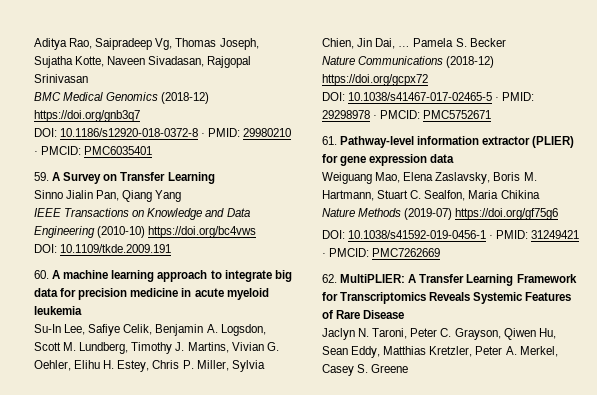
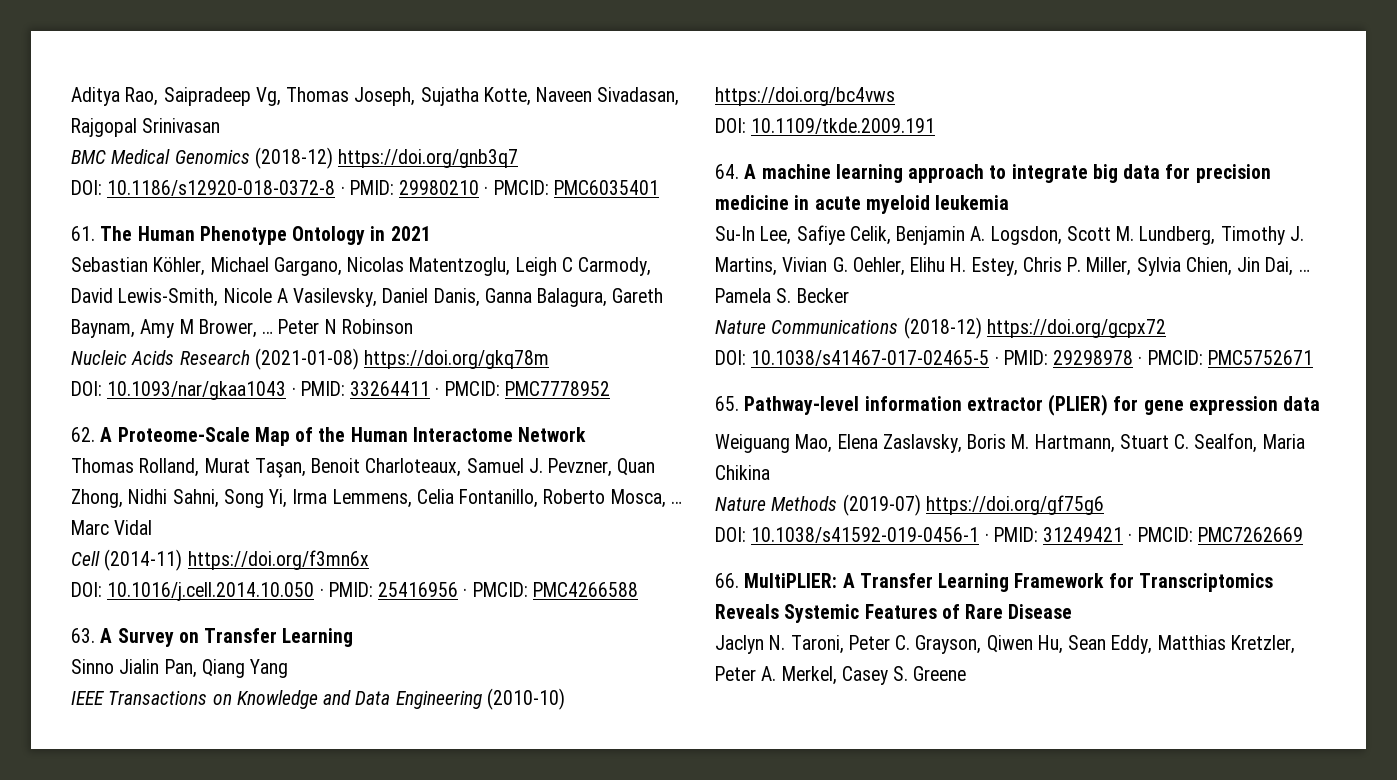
[34,172,49,181] 59. -> [71,226,431,245] [71,257,652,276] [71,288,664,307] [71,319,413,338] [71,348,550,370] [71,381,610,400] [71,427,587,446] [71,458,656,478] [71,489,682,508] [71,520,153,535] [71,549,369,571] [71,582,638,601] [71,628,95,643] 61. The Human Phenotype Ontology in 2021 // Sebastian Köhler, Michael Gargano, Nicolas Matentzoglu, Leigh C Carmody, David Lewis-Smith, Nicole A Vasilevsky, Daniel Danis, Ganna Balagura, Gareth Baynam, Amy M Brower, … Peter N Robinson // Nucleic Acids Research (2021-01-08) https://doi.org/gkq78m // DOI: 10.1093/nar/gkaa1043 · PMID: 33264411 · PMCID: PMC7778952 // 62. A Proteome-Scale Map of the Human Interactome Network // Thomas Rolland, Murat Taşan, Benoit Charloteaux, Samuel J. Pevzner, Quan Zhong, Nidhi Sahni, Song Yi, Irma Lemmens, Celia Fontanillo, Roberto Mosca, … Marc Vidal // Cell (2014-11) https://doi.org/f3mn6x // DOI: 10.1016/j.cell.2014.10.050 · PMID: 25416956 · PMCID: PMC4266588 // 63.
[34,270,49,279] 60. -> [715,164,739,179] 64.
[322,136,337,145] 61. -> [715,396,739,411] 65.
[322,274,337,283] 62. -> [715,573,739,588] 66.

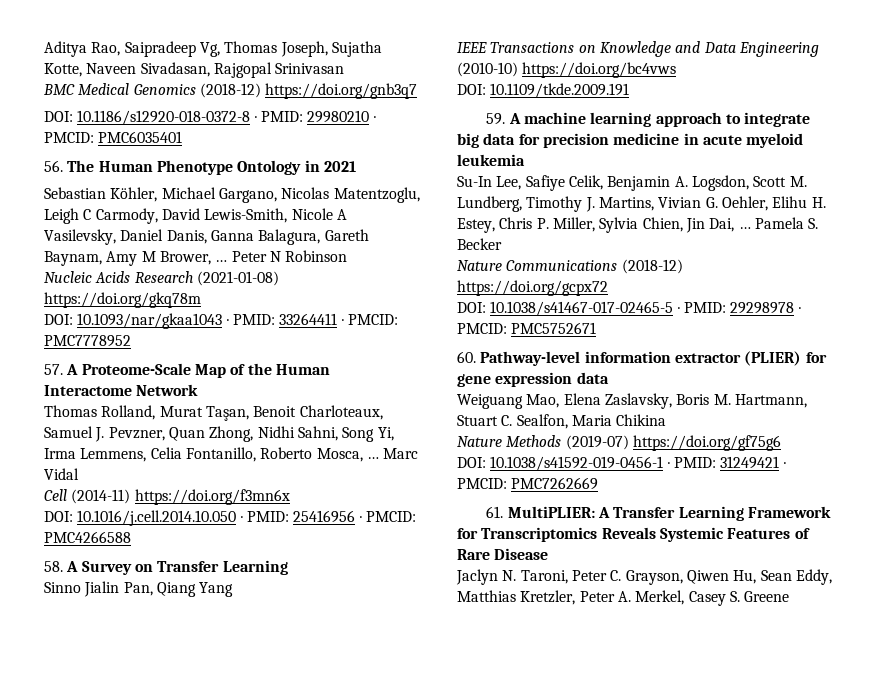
[71,226,95,241] 61. -> [44,160,63,172] 56.
[71,427,95,442] 62. -> [44,364,63,375] 57.
[71,628,95,643] 63. -> [44,561,63,572] 58.
[715,164,739,179] 64. -> [486,113,506,125] 59.
[715,396,739,411] 65. -> [457,351,476,363] 60.
[715,573,739,588] 66. -> [486,506,504,518] 61.

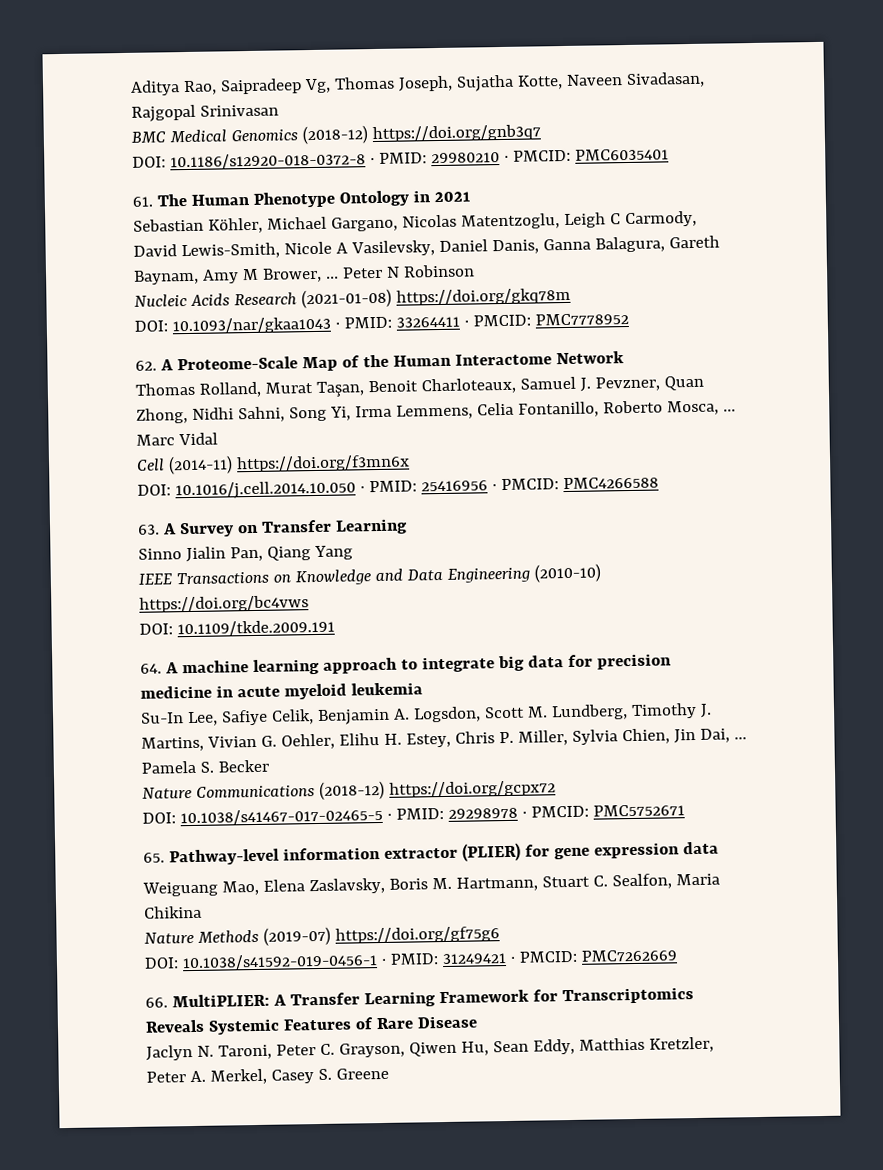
[44,160,63,172] 56. -> [132,196,153,207] 61.
[44,364,63,375] 57. -> [135,360,157,371] 62.
[44,561,63,572] 58. -> [138,524,160,535] 63.
[486,113,506,125] 59. -> [140,663,162,674] 64.
[457,351,476,363] 60. -> [143,852,165,863] 65.
[486,506,504,518] 61. -> [145,997,168,1008] 66.

